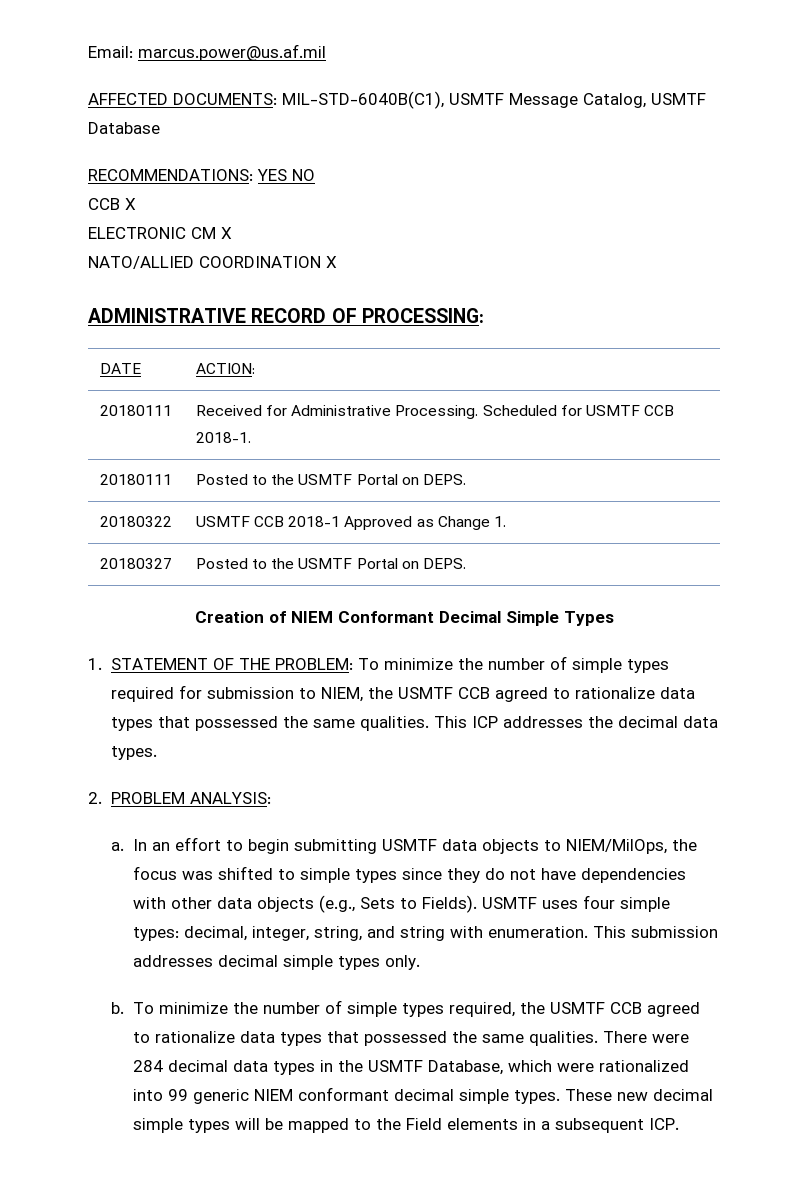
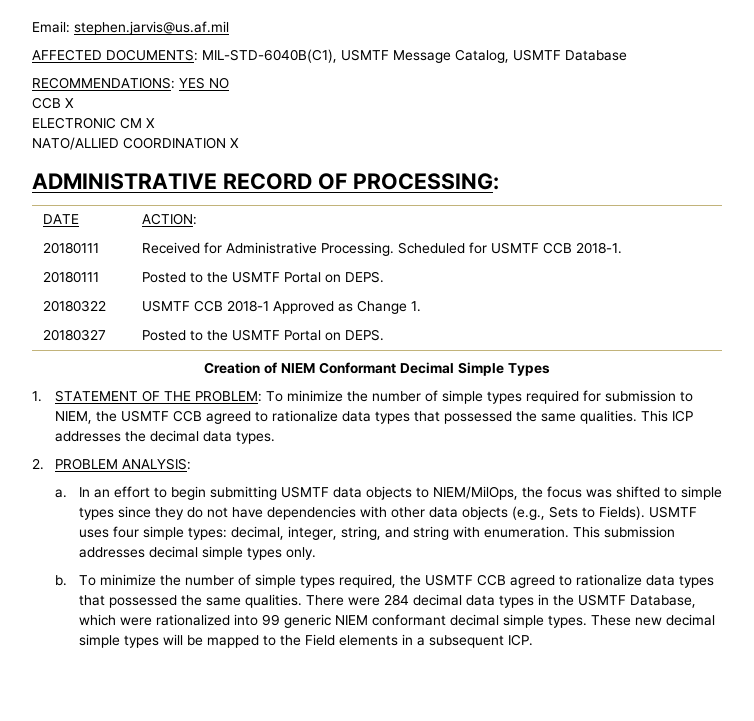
[138,44,326,61] marcus.power@us.af.mil -> [74,21,229,35] stephen.jarvis@us.af.mil

